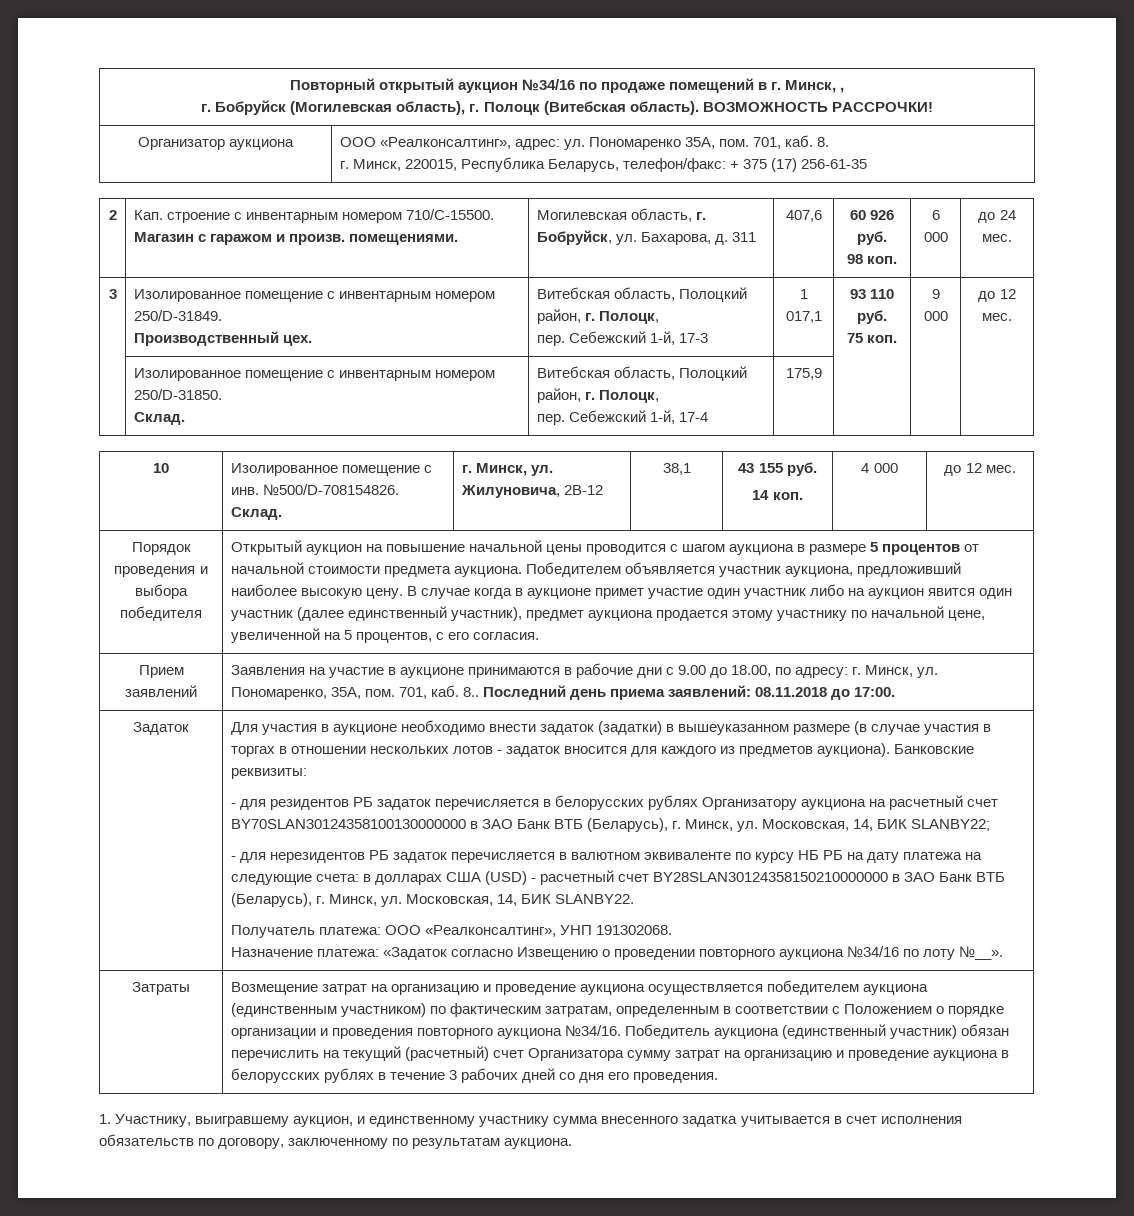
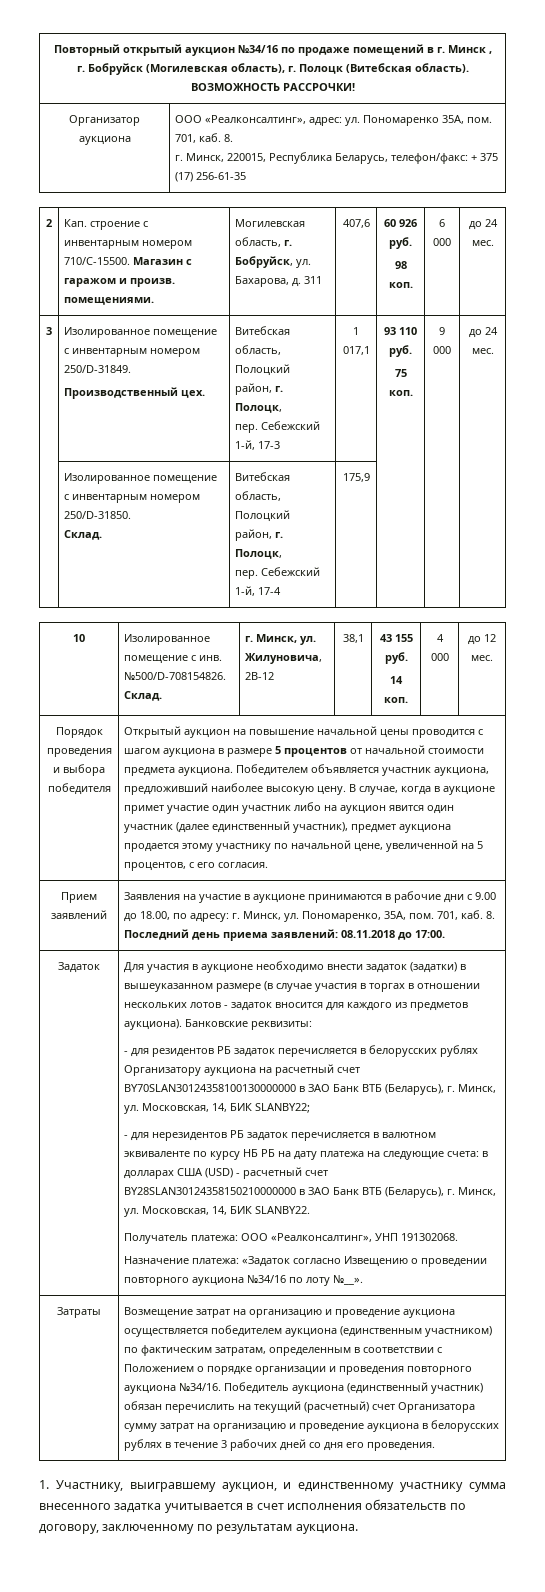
[785,80,837,93] Минск, -> [447,45,486,53] Минск
[999,289,1016,299] 12 -> [484,327,498,335] 24
[420,588,470,599] случае -> [359,786,399,795] случае,
[462,687,479,697] 8.. -> [486,911,496,919] 8.

